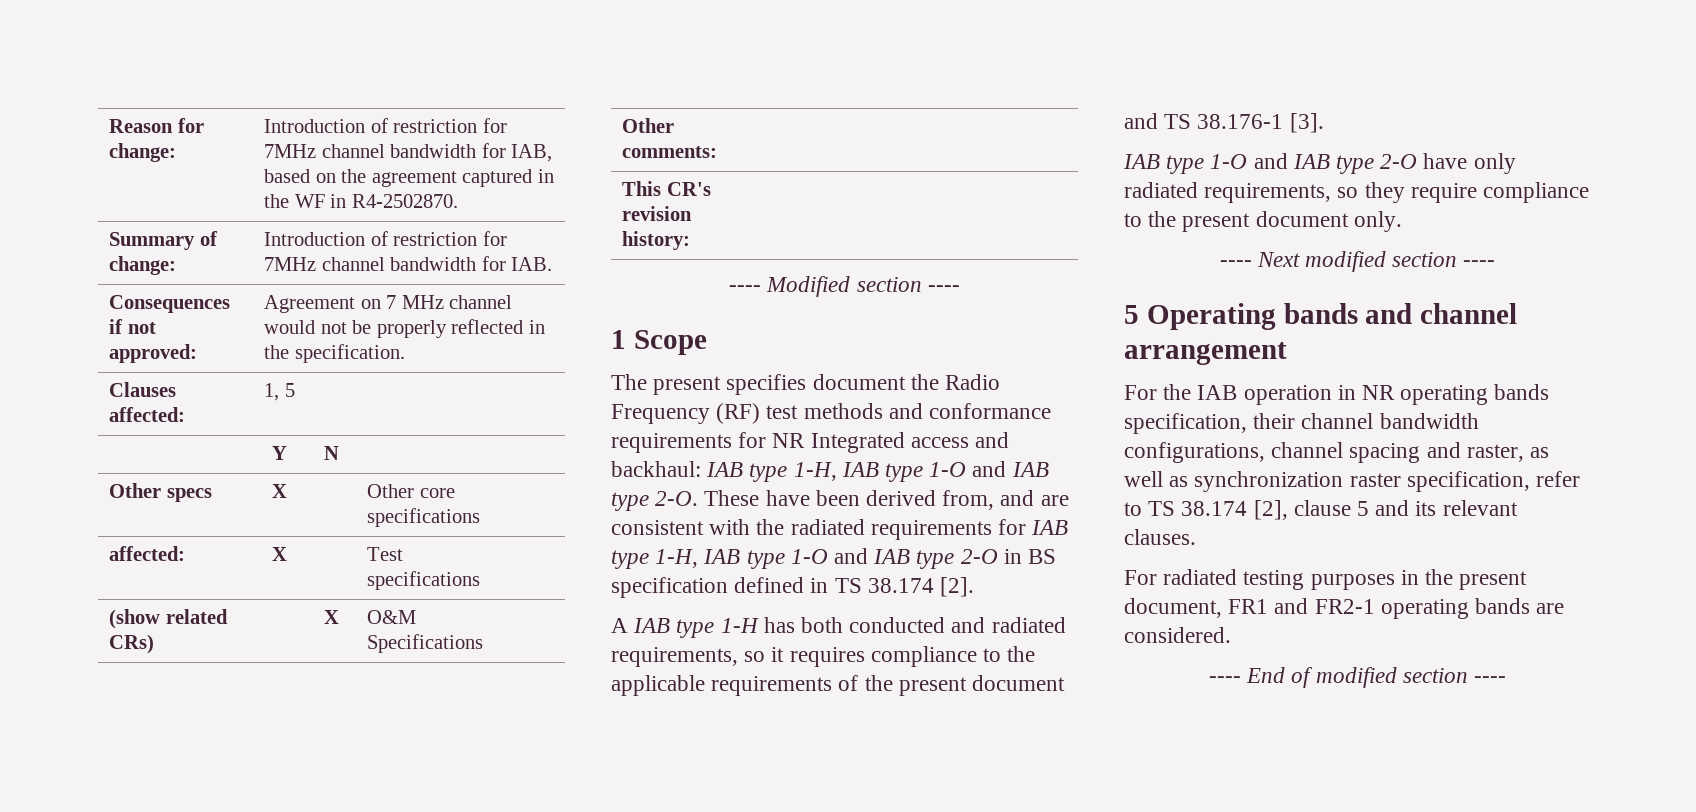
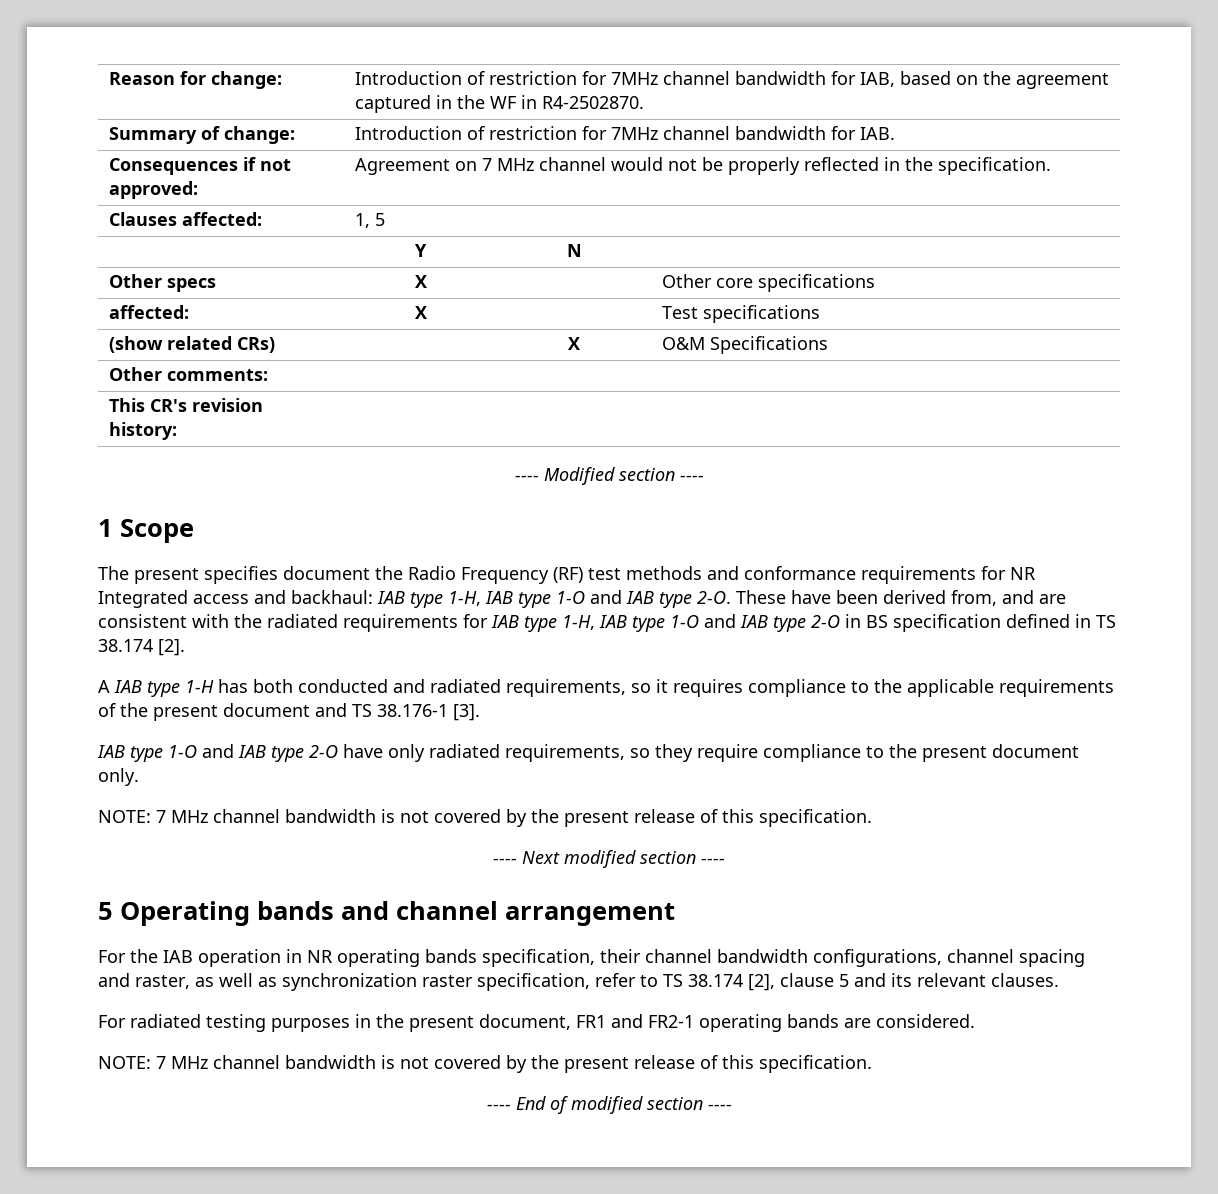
(1402, 221) none -> [98,809,872,827] // NOTE: 7 MHz channel bandwidth is not covered by the present release of this specification.
(1231, 635) none -> [98,1055,872,1073] // NOTE: 7 MHz channel bandwidth is not covered by the present release of this specification.

